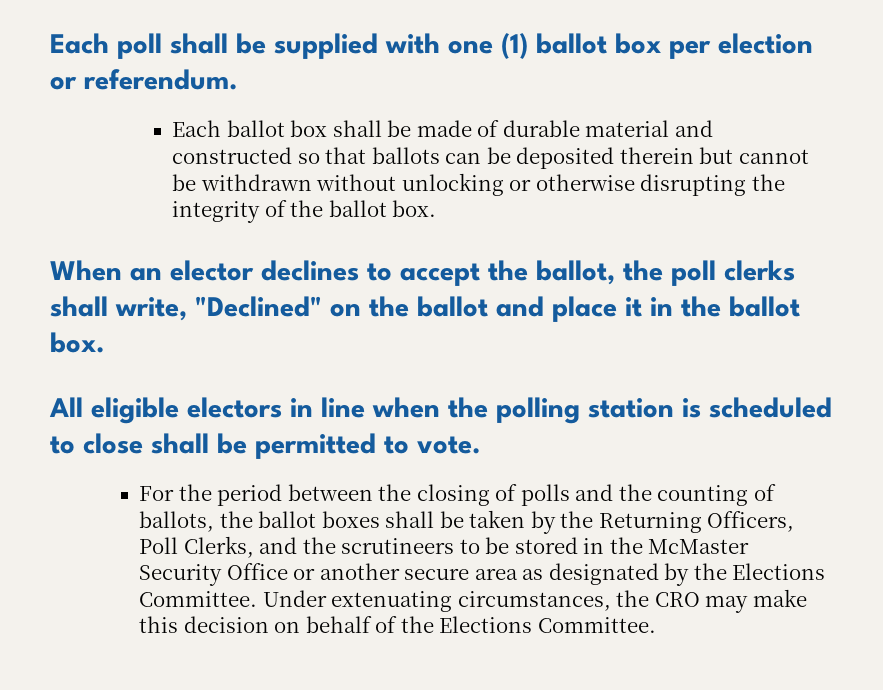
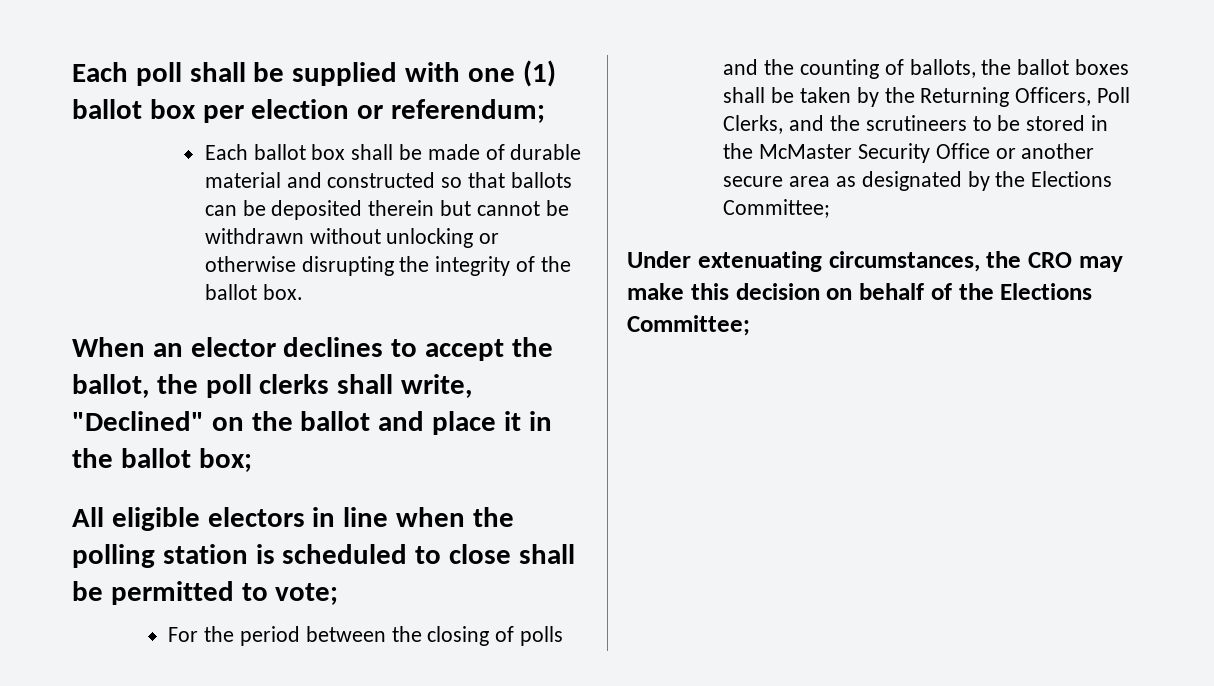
[84,69,238,90] referendum. -> [391,99,546,123] referendum;
[50,332,105,353] box. -> [198,448,252,472] box;
[417,436,481,454] vote. -> [275,583,339,605] vote;
[138,591,257,607] Committee. -> [723,199,831,218] Committee; //
[537,617,656,633] Committee. -> [627,315,750,336] Committee;

